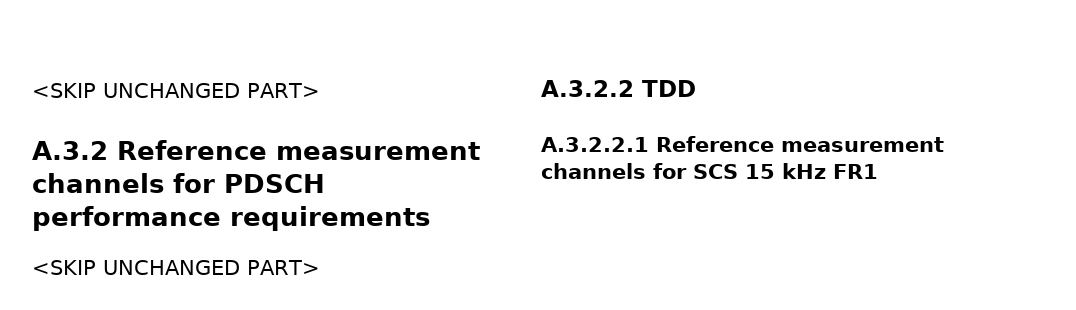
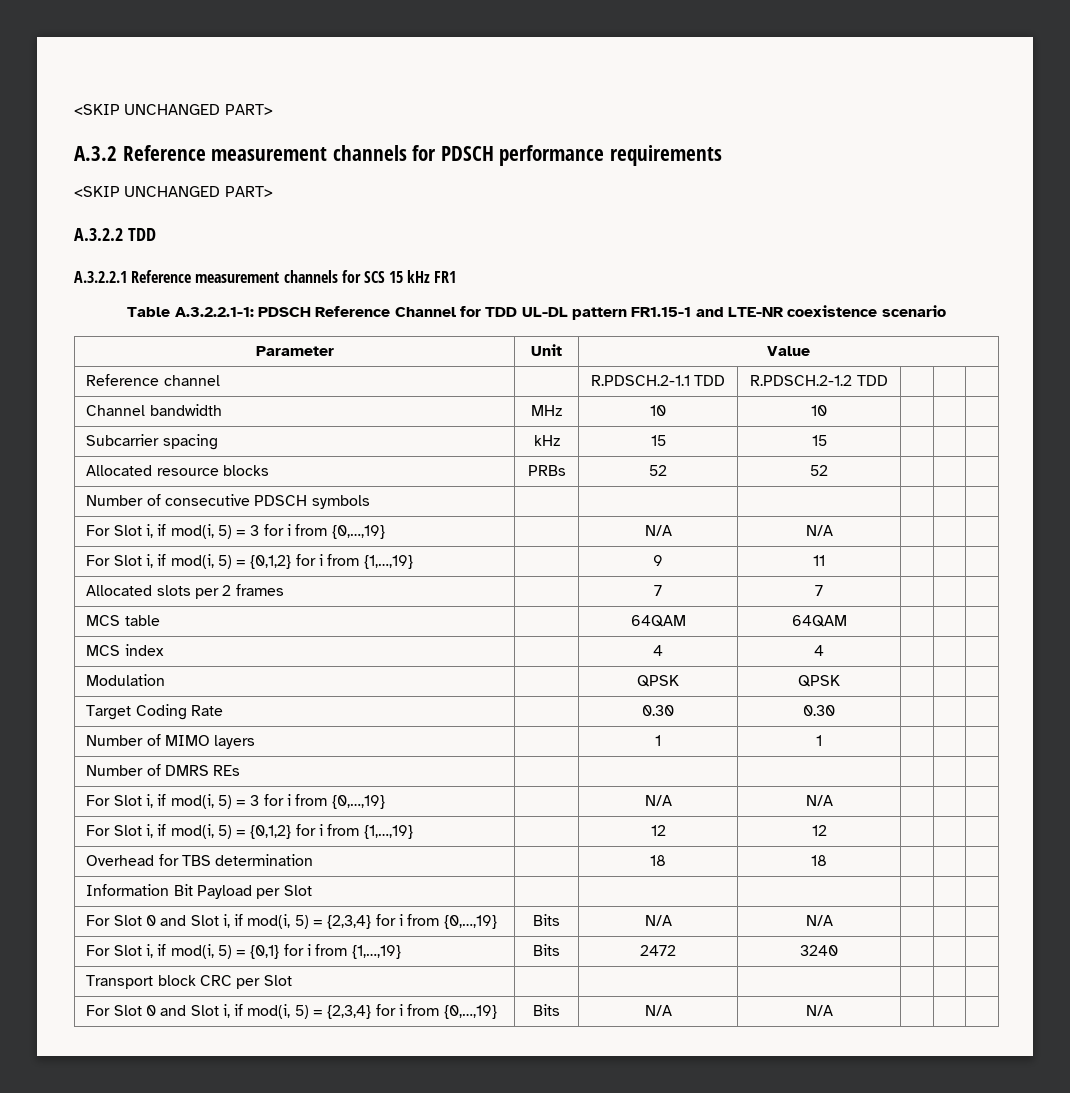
(878, 171) none -> [127,305,946,320] [255,346,334,356] [531,344,562,356] [767,346,810,356] [86,374,220,386] [590,375,726,386] [750,375,888,386] [86,404,222,416] [531,405,562,416] [650,405,666,416] [811,405,827,416] [86,434,218,450] [533,435,560,446] [650,435,666,446] [811,435,827,446] [86,465,269,476] [527,465,566,476] [649,465,667,476] [810,465,828,476] [86,494,370,509] [86,524,385,539] [644,525,672,536] [805,525,833,536] [86,554,413,569] [653,555,663,566] [813,555,825,566] [86,584,284,599] [654,585,662,596] [815,585,823,596] [86,615,160,626] [630,615,686,627] [791,615,847,627] [86,644,164,656] [653,645,663,656] [814,645,824,656] [86,674,166,686] [637,675,679,687] [798,675,840,687] [86,704,223,720] [642,705,674,716] [803,705,835,716] [86,734,256,749] [655,735,661,746] [816,735,822,746] [86,764,241,776] [86,794,385,809] [644,795,672,806] [805,795,833,806] [86,824,413,839] [650,825,666,836] [811,825,827,836] [86,854,314,866] [650,855,666,866] [811,855,827,866] [86,884,312,899] [86,914,497,929] [533,914,560,926] [644,915,672,926] [805,915,833,926] [86,944,401,959] [533,944,560,956] [640,945,676,956] [800,945,838,956] [86,975,292,989] [86,1004,497,1019] [533,1004,560,1016] [644,1005,672,1016] [805,1005,833,1016] // Table A.3.2.2.1-1: PDSCH Reference Channel for TDD UL-DL pattern FR1.15-1 and LTE-NR coexistence scenario // Parameter | Unit | Value // Reference channel | | R.PDSCH.2-1.1 TDD | R.PDSCH.2-1.2 TDD | | | // Channel bandwidth | MHz | 10 | 10 | | | // Subcarrier spacing | kHz | 15 | 15 | | | // Allocated resource blocks | PRBs | 52 | 52 | | | // Number of consecutive PDSCH symbols | | | | | | // For Slot i, if mod(i, 5) = 3 for i from {0,…,19} | | N/A | N/A | | | // For Slot i, if mod(i, 5) = {0,1,2} for i from {1,…,19} | | 9 | 11 | | | // Allocated slots per 2 frames | | 7 | 7 | | | // MCS table | | 64QAM | 64QAM | | | // MCS index | | 4 | 4 | | | // Modulation | | QPSK | QPSK | | | // Target Coding Rate | | 0.30 | 0.30 | | | // Number of MIMO layers | | 1 | 1 | | | // Number of DMRS REs | | | | | | // For Slot i, if mod(i, 5) = 3 for i from {0,…,19} | | N/A | N/A | | | // For Slot i, if mod(i, 5) = {0,1,2} for i from {1,…,19} | | 12 | 12 | | | // Overhead for TBS determination | | 18 | 18 | | | // Information Bit Payload per Slot | | | | | | // For Slot 0 and Slot i, if mod(i, 5) = {2,3,4} for i from {0,…,19} | Bits | N/A | N/A | | | // For Slot i, if mod(i, 5) = {0,1} for i from {1,…,19} | Bits | 2472 | 3240 | | | // Transport block CRC per Slot | | | | | | // For Slot 0 and Slot i, if mod(i, 5) = {2,3,4} for i from {0,…,19} | Bits | N/A | N/A | | |

